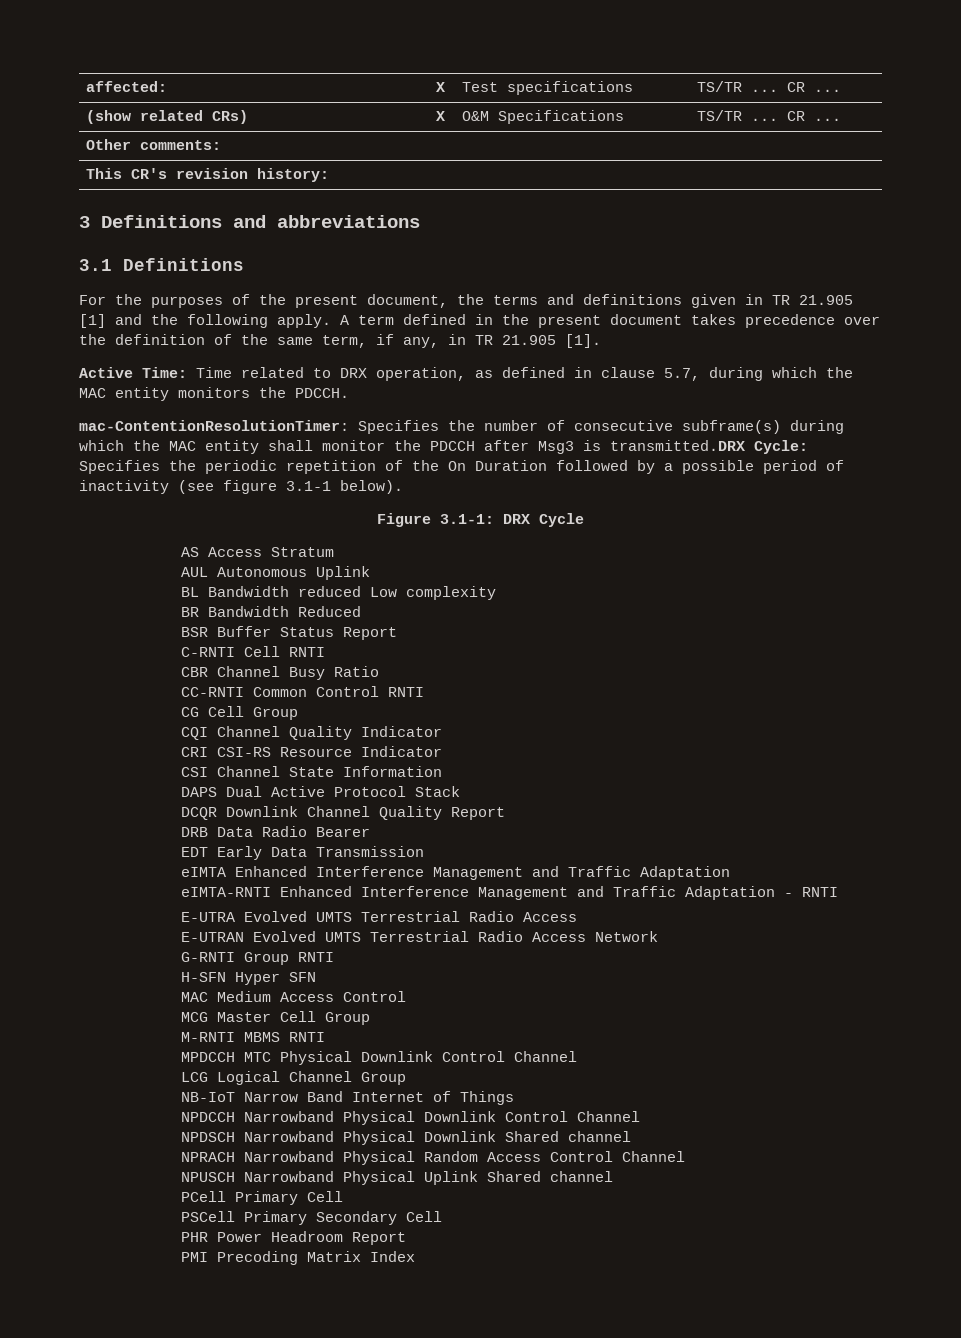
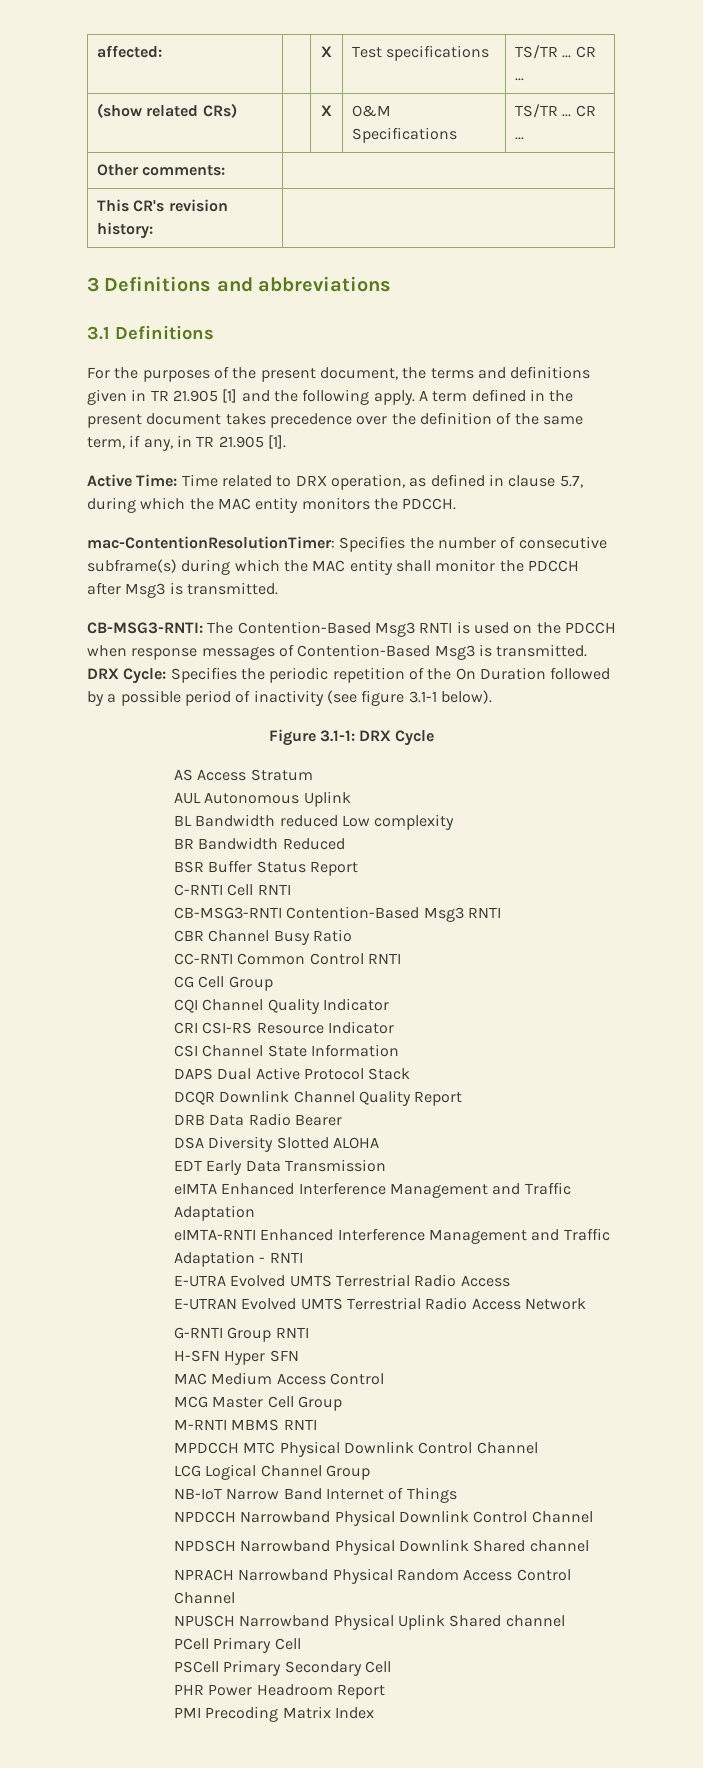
[610,440,745,451] transmitted.DRX -> [186,582,278,595] [87,621,616,637] [87,644,588,660] [87,668,119,679] transmitted. // CB-MSG3-RNTI: The Contention-Based Msg3 RNTI is used on the PDCCH when response messages of Contention-Based Msg3 is transmitted. DRX
(325, 652) none -> [173,906,501,922] // CB-MSG3-RNTI Contention-Based Msg3 RNTI
(370, 832) none -> [173,1136,379,1152] // DSA Diversity Slotted ALOHA

